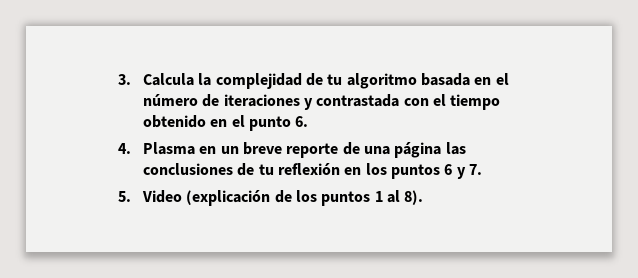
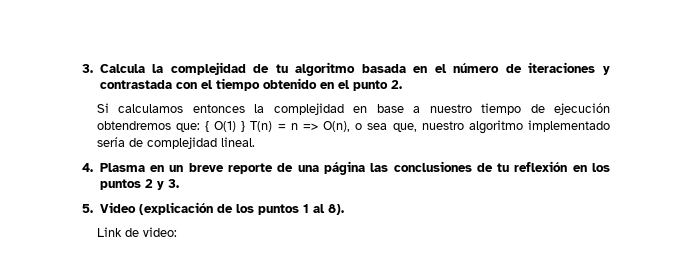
[295,116,309,127] 6. -> [390,80,402,89] [96,103,610,115] [96,120,611,134] [96,137,255,149] 2. // Si calculamos entonces la complejidad en base a nuestro tiempo de ejecución obtendremos que: { O(1) } T(n) = n => O(n), o sea que, nuestro algoritmo implementado sería de complejidad lineal.
[444,164,482,179] 6 y 7. -> [144,179,179,190] 2 y 3.
(424, 197) none -> [96,227,177,237] // Link de video:

